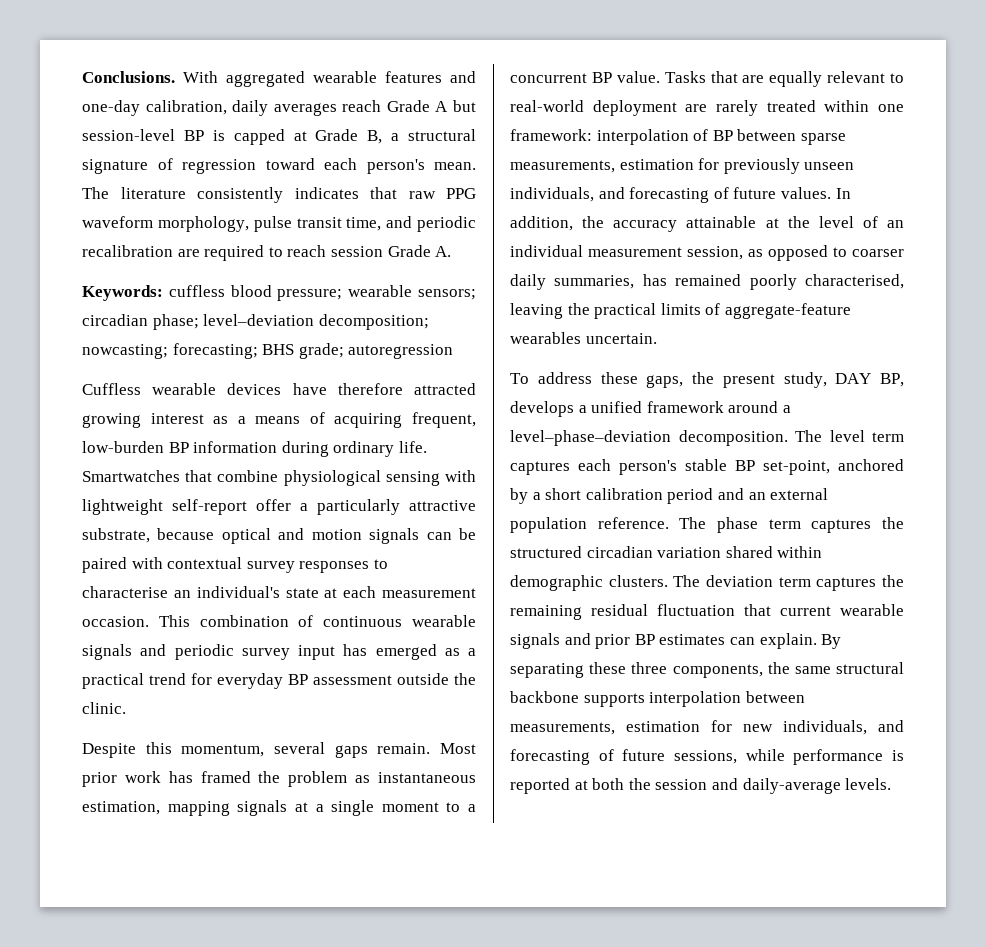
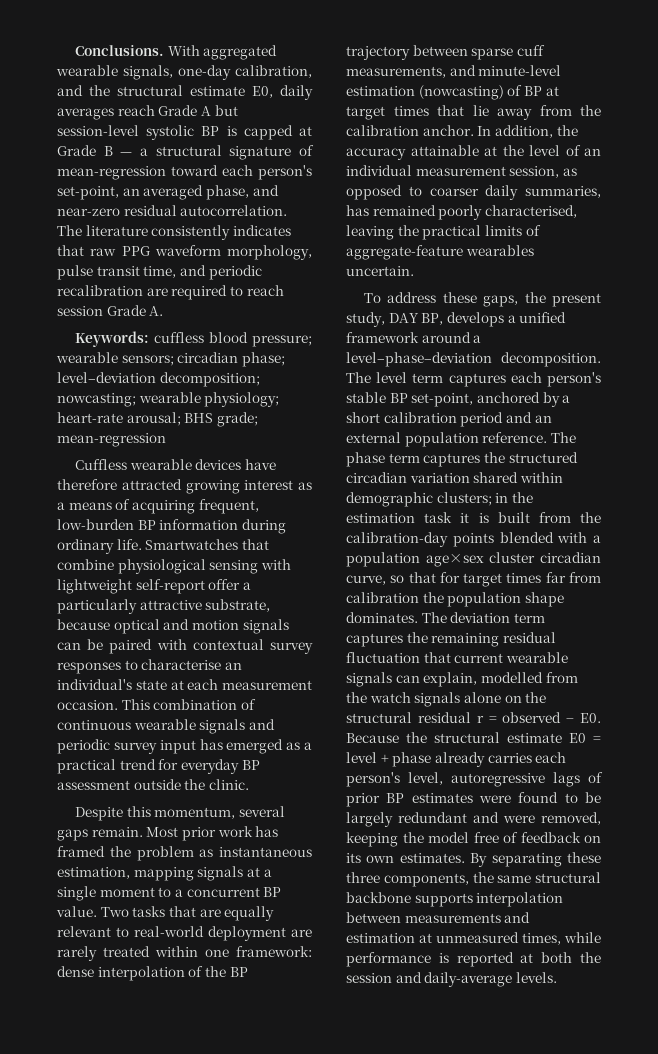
[385,71,476,83] [82,100,227,116] features and one-day calibration, -> [123,65,312,80] [57,85,273,98] signals, one-day calibration, and the structural estimate E0,
(175, 135) none -> [146,125,195,140] systolic
[367,130,383,144] B, -> [103,146,133,156] B —
[182,159,256,174] regression -> [57,166,166,180] mean-regression
[434,162,476,170] mean. -> [57,185,279,200] [57,205,288,216] set-point, an averaged phase, and near-zero residual autocorrelation.
[172,343,258,359] forecasting; -> [138,392,280,407] [57,412,181,426] wearable physiology; heart-rate arousal;
[348,344,454,359] autoregression -> [57,433,166,447] mean-regression
[664,71,706,83] Tasks -> [100,906,166,917] Two tasks
(592, 135) none -> [57,966,94,977] dense
[712,129,846,145] [510,158,855,174] [510,187,831,203] BP between sparse measurements, estimation for previously unseen individuals, and forecasting of future values. -> [204,966,248,977] [346,45,545,60] [346,65,562,78] [346,85,559,100] [346,105,601,120] [346,125,474,136] the BP trajectory between sparse cuff measurements, and minute-level estimation (nowcasting) of BP at target times that lie away from the calibration anchor.
[608,575,668,587] clusters. -> [436,492,533,506] [346,512,601,523] [346,532,601,547] [346,552,601,567] [346,572,601,587] [346,592,564,607] [346,612,418,623] clusters; in the estimation task it is built from the calibration-day points blended with a population age×sex cluster circadian curve, so that for target times far from calibration the population shape dominates.
[564,633,817,649] and prior BP estimates can explain. -> [395,672,578,687] [346,692,547,707] [346,712,601,723] [346,732,601,743] [346,752,567,767] [346,772,603,787] [346,792,601,807] [346,812,601,827] [346,832,601,847] [346,853,465,863] can explain, modelled from the watch signals alone on the structural residual r = observed − E0. Because the structural estimate E0 = level + phase already carries each person's level, autoregressive lags of prior BP estimates were found to be largely redundant and were removed, keeping the model free of feedback on its own estimates.
[510,720,904,735] [510,749,737,765] measurements, estimation for new individuals, and forecasting of future sessions, -> [404,912,531,923] [346,932,561,945] measurements and estimation at unmeasured times,

